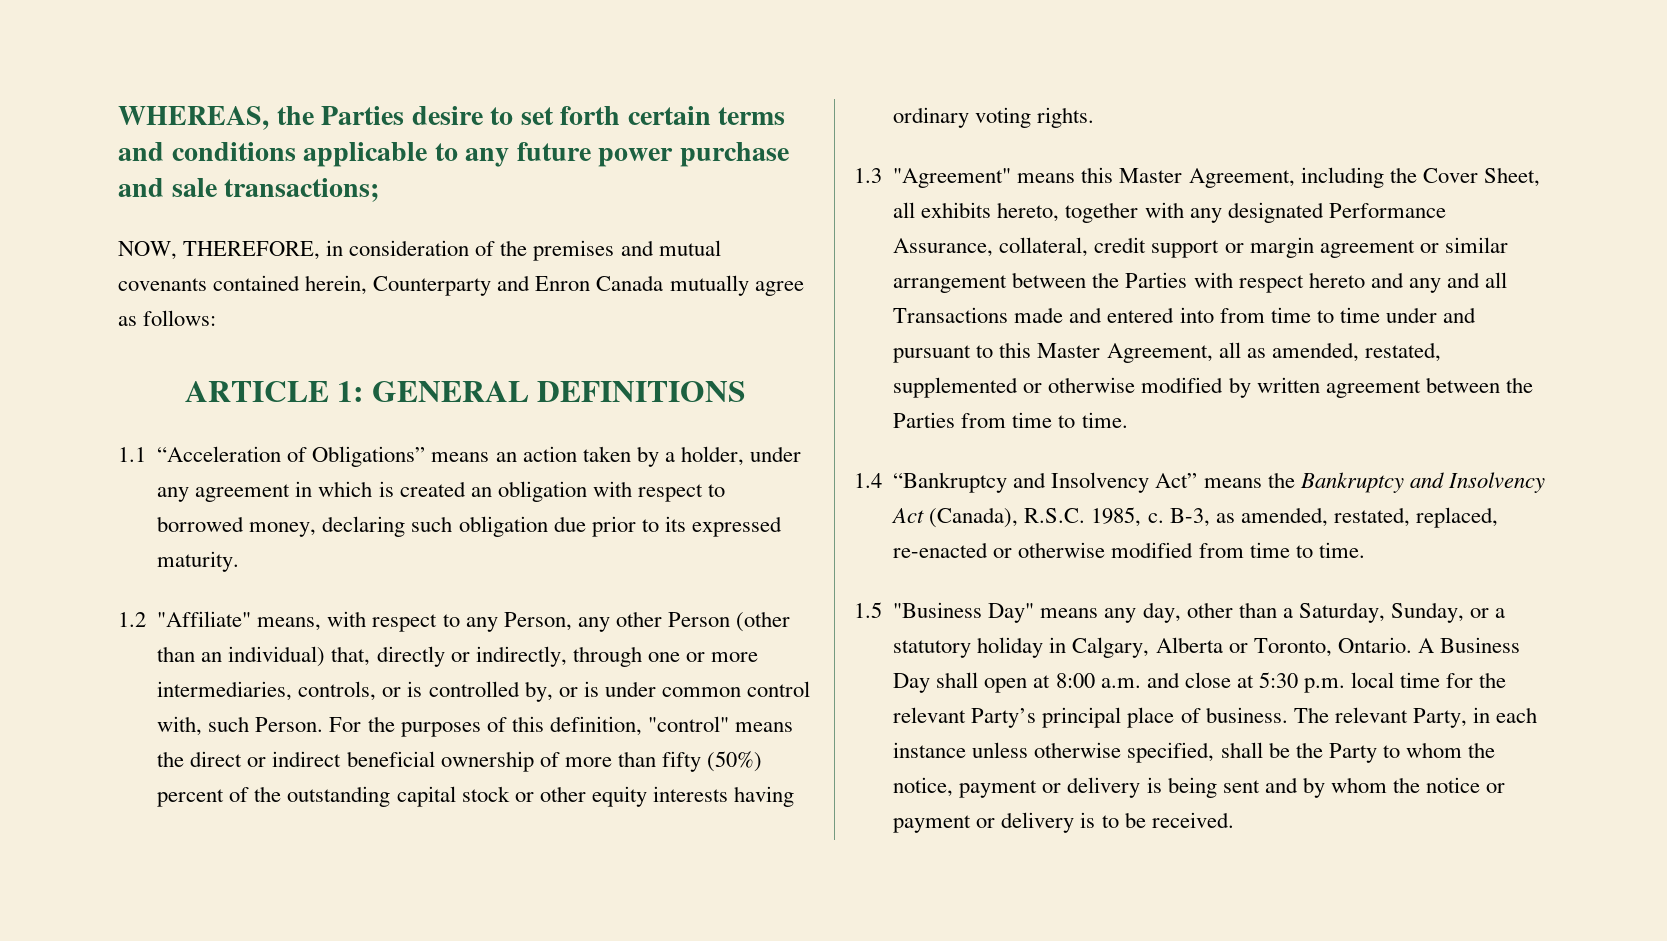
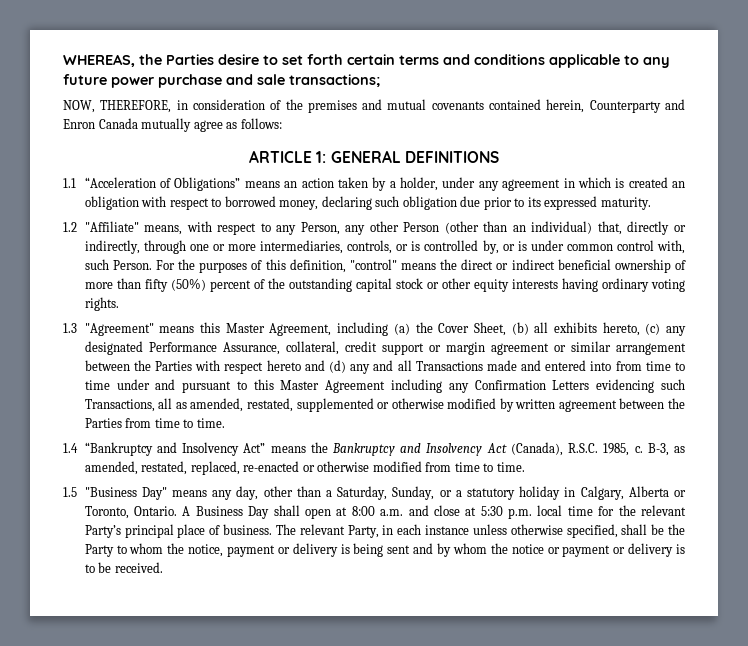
(1384, 177) none -> [393,323,410,335] (a)
(1540, 177) none -> [511,322,529,335] (b)
[1065,202,1184,223] together with -> [645,323,661,335] (c)
(1404, 280) none -> [328,360,346,373] (d)
[1106,343,1213,363] Agreement, -> [325,379,685,393] [84,399,155,412] Agreement including any Confirmation Letters evidencing such Transactions,

